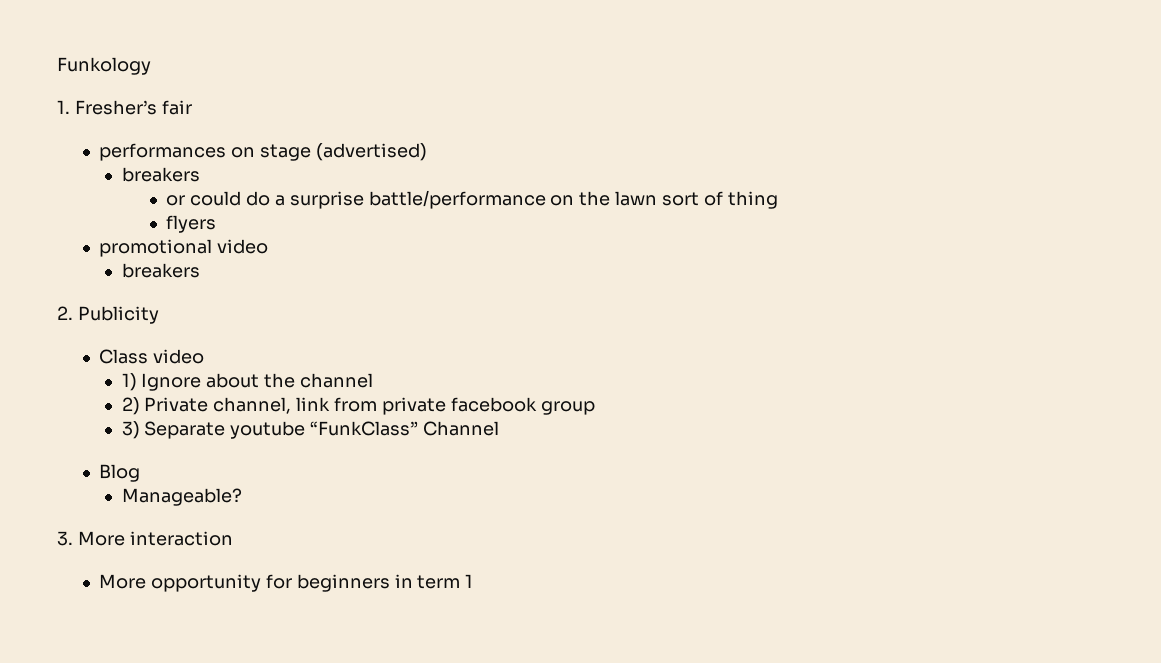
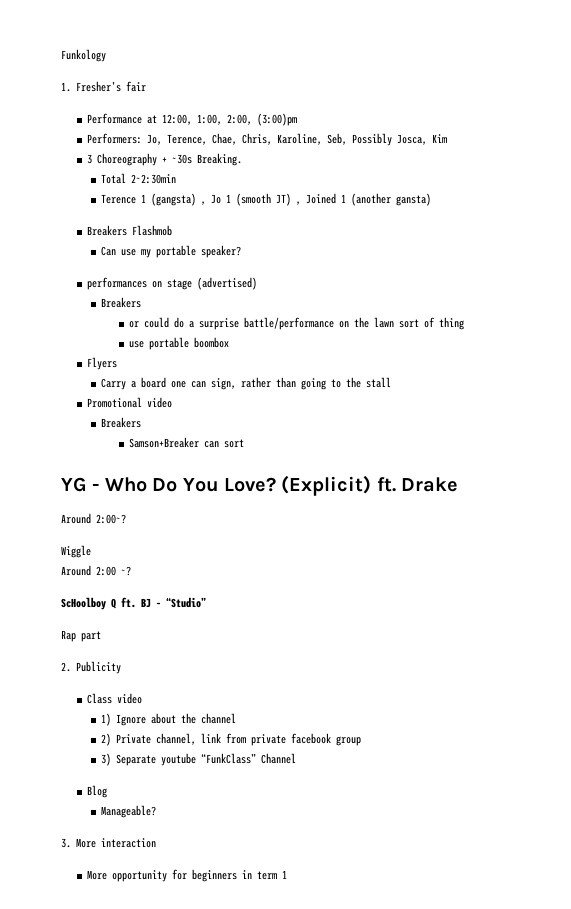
(192, 107) none -> [87,113,298,126] [87,133,448,146] [87,153,243,166] [101,173,177,184] [101,193,432,206] [87,225,173,236] [101,245,242,258] // Performance at 12:00, 1:00, 2:00, (3:00)pm // Performers: Jo, Terence, Chae, Chris, Karoline, Seb, Possibly Josca, Kim // 3 Choreography + ~30s Breaking. // Total 2~2:30min // Terence 1 (gangsta) , Jo 1 (smooth JT) , Joined 1 (another gansta) // Breakers Flashmob // Can use my portable speaker?
[121,167,200,182] breakers -> [101,297,142,308] Breakers
[166,215,217,233] [99,239,269,257] [121,263,200,278] flyers // promotional video // breakers -> [128,337,229,350] [87,357,118,370] [101,377,392,390] [87,397,173,408] [101,417,142,428] [128,437,244,448] [61,475,459,496] [61,513,126,524] [61,545,91,558] [61,565,131,576] [61,597,206,610] [61,630,101,642] use portable boombox // Flyers // Carry a board one can sign, rather than going to the stall // Promotional video // Breakers // Samson+Breaker can sort // YG - Who Do You Love? (Explicit) ft. Drake // Around 2:00~? // Wiggle // Around 2:00 ~? // ScHoolboy Q ft. BJ – “Studio” // Rap part

